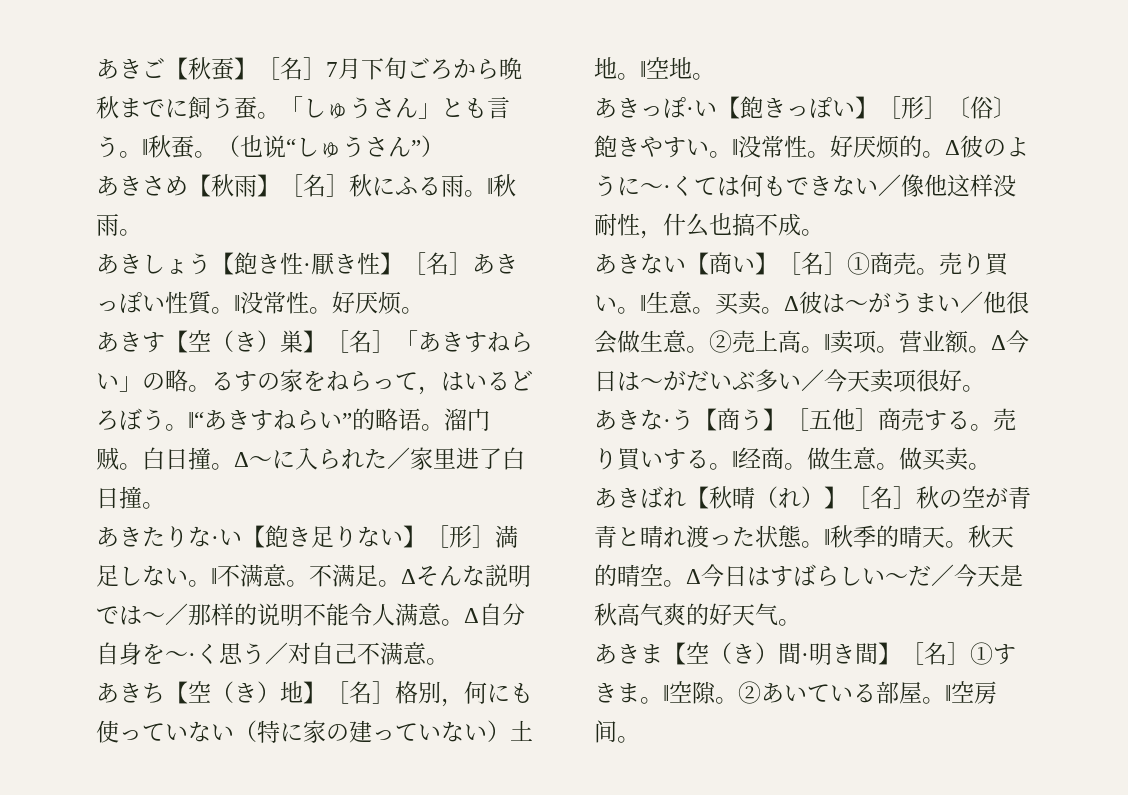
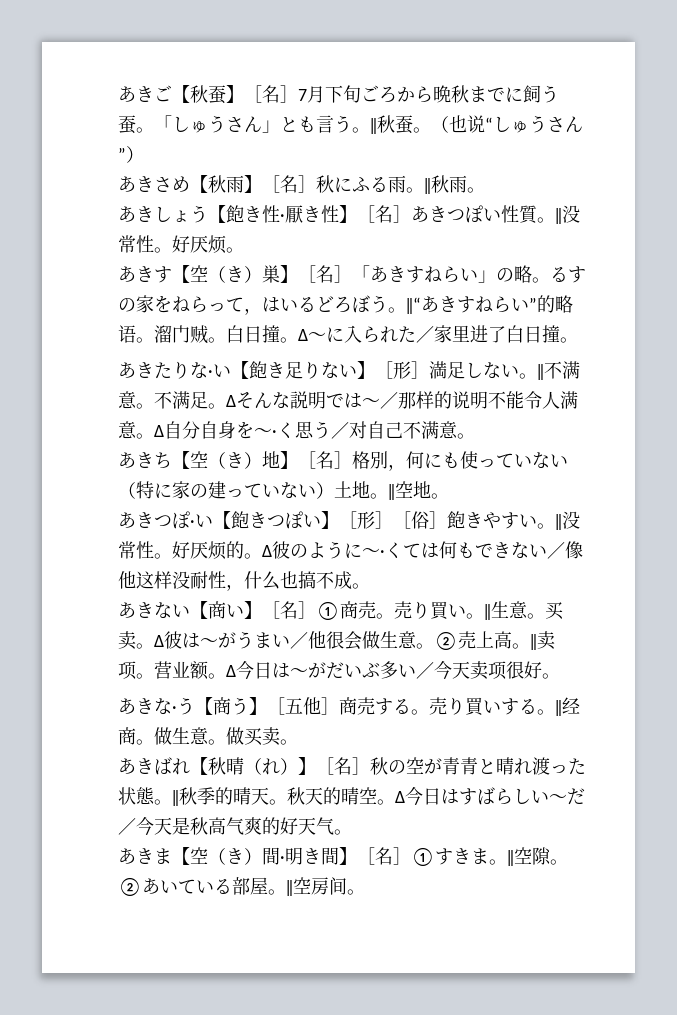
[96,301,119,312] っ -> [447,209,465,221] つ
[640,106,663,117] っ -> [154,515,172,527] つ
[786,106,809,117] っ -> [267,515,285,527] つ
[947,96,1016,119] 〔俗〕 -> [393,511,447,529] ［俗］

